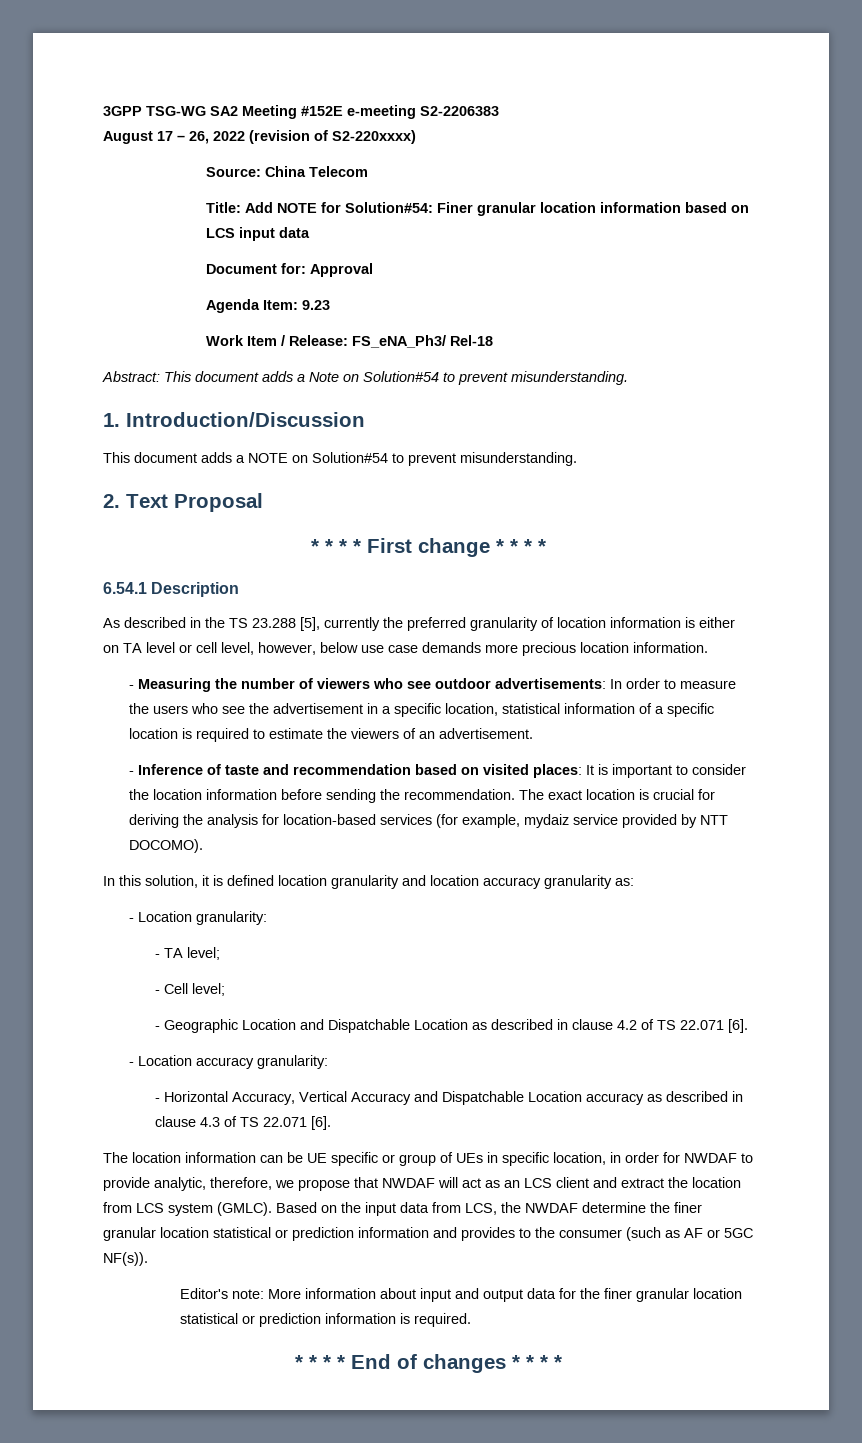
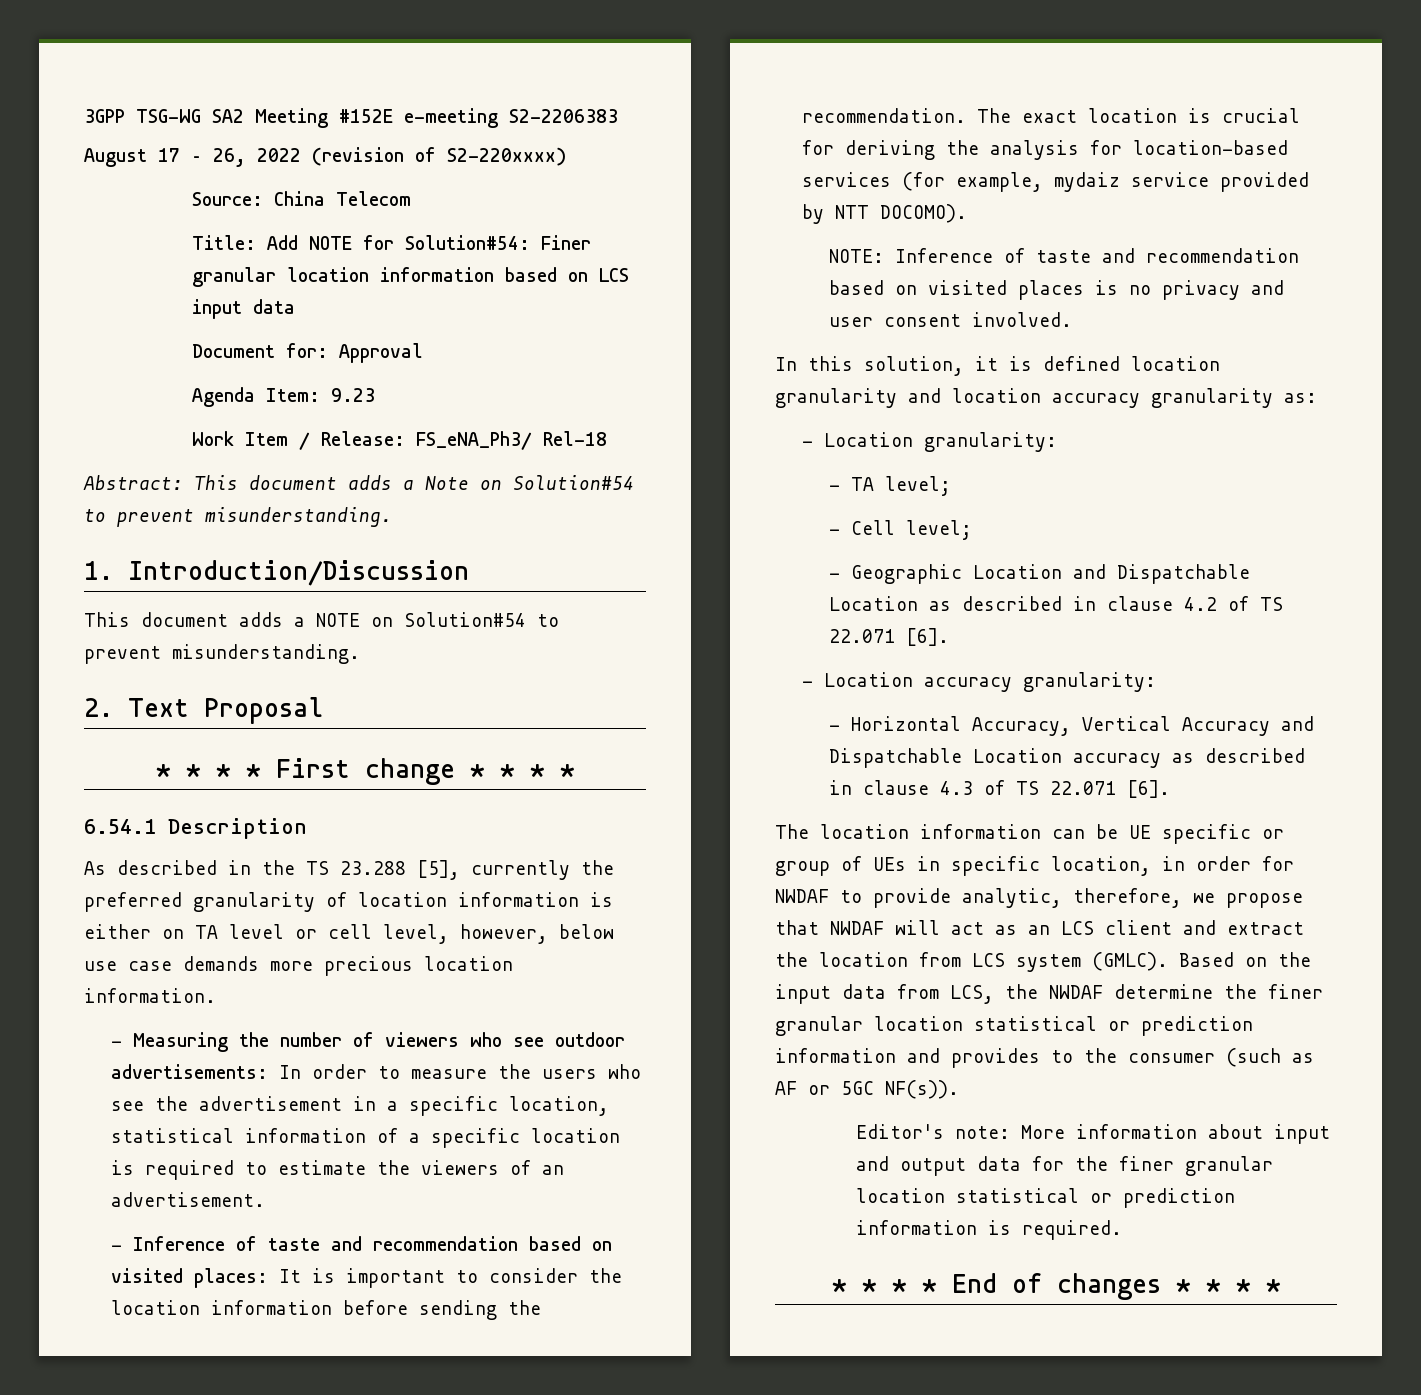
(203, 846) none -> [829,248,1300,263] [829,280,1285,300] [829,312,1073,327] // NOTE: Inference of taste and recommendation based on visited places is no privacy and user consent involved.

